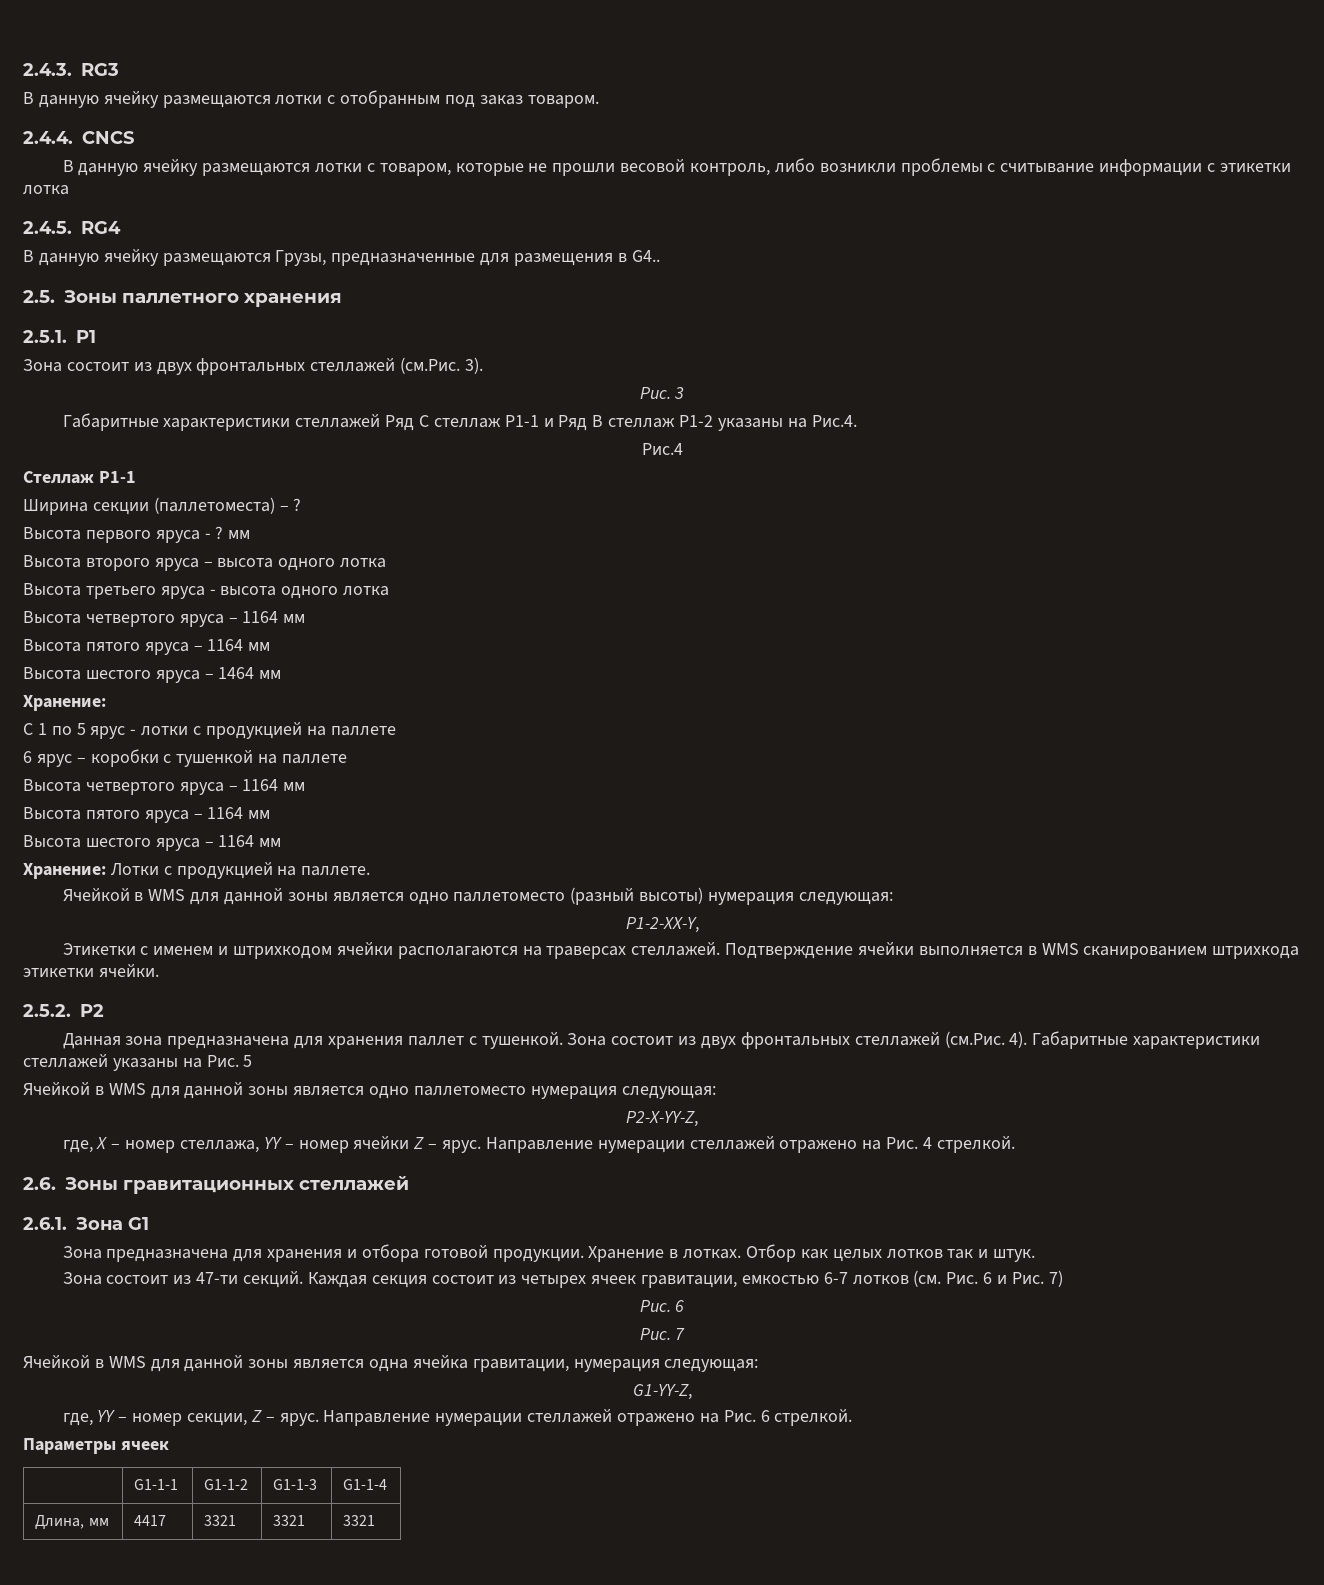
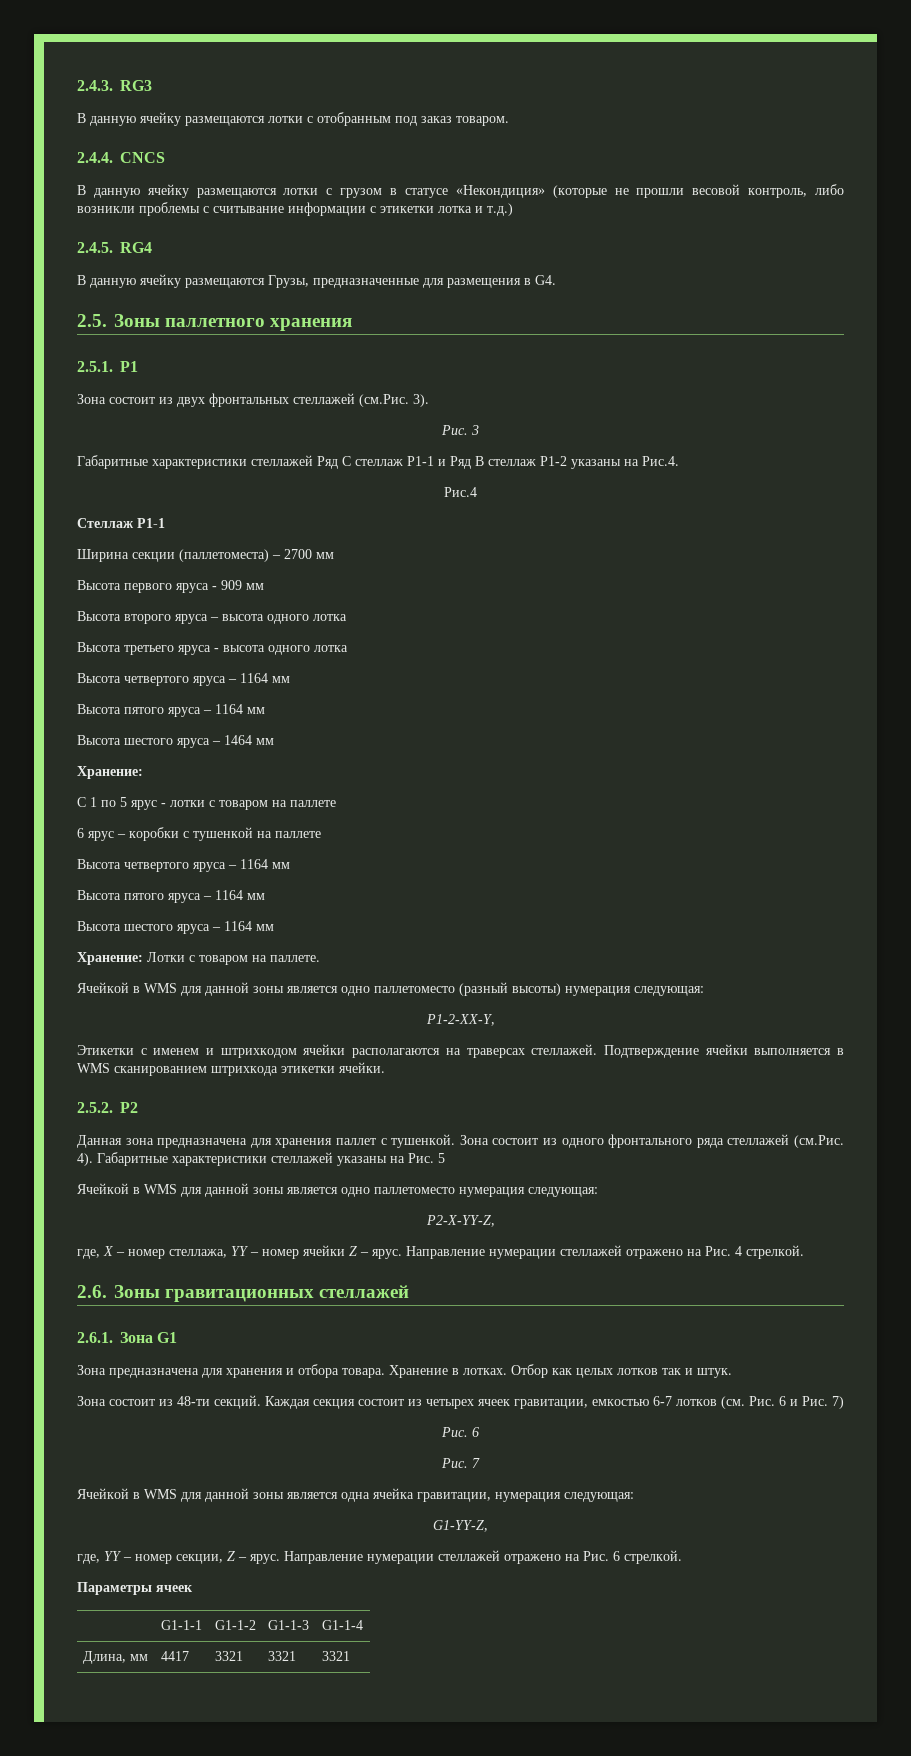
[379,163,524,176] товаром, которые -> [340,185,607,198] грузом в статусе «Некондиция» (которые
(69, 190) none -> [475,203,513,216] и т.д.)
[631,250,660,262] G4.. -> [535,275,556,285] G4.
[293,498,302,511] ? -> [284,549,334,559] 2700 мм
[215,526,224,539] ? -> [221,580,242,590] 909
[205,722,302,739] продукцией -> [219,800,268,810] товаром
[176,862,273,879] продукцией -> [199,955,248,965] товаром
[700,1032,850,1049] двух фронтальных -> [561,1134,724,1148] одного фронтального ряда
[423,1245,584,1262] готовой продукции. -> [342,1368,385,1378] товара.
[196,1272,239,1284] 47-ти -> [177,1396,210,1406] 48-ти

